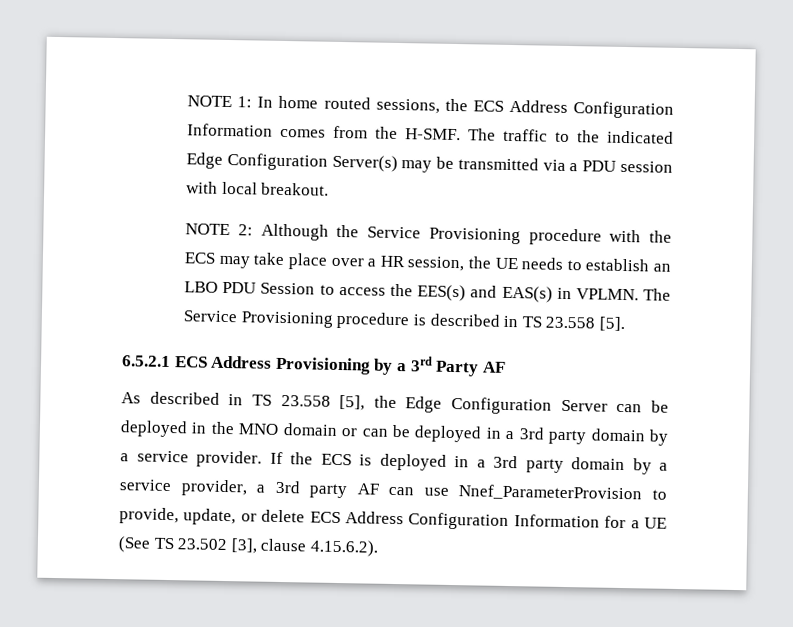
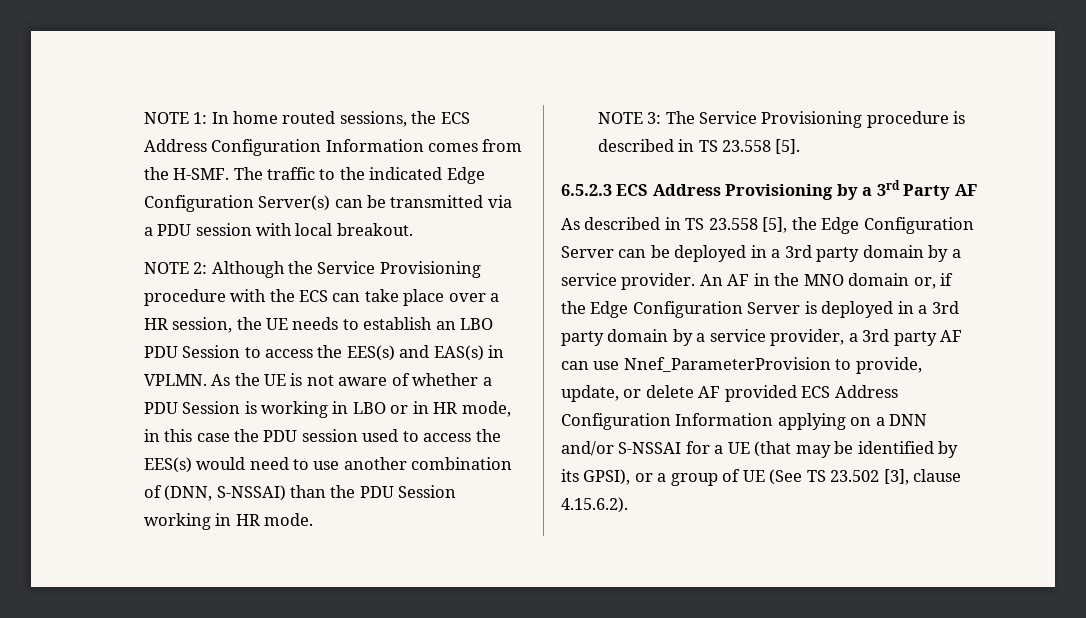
[401,160,433,173] may -> [334,199,363,208] can
[218,255,250,269] may -> [332,293,361,302] can
(639, 294) none -> [211,373,492,386] [143,401,511,418] [143,429,501,442] [143,457,513,473] [143,485,457,501] [143,513,313,530] [597,112,662,124] As the UE is not aware of whether a PDU Session is working in LBO or in HR mode, in this case the PDU session used to access the EES(s) would need to use another combination of (DNN, S-NSSAI) than the PDU Session working in HR mode. // NOTE 3:
[122,355,171,368] 6.5.2.1 -> [561,184,612,196] 6.5.2.3
[210,421,502,443] the MNO domain or can be deployed in -> (767, 251) none
[269,451,352,466] If the ECS -> [699,273,954,289] [561,301,801,318] An AF in the MNO domain or, if the Edge Configuration Server
[309,511,640,531] ECS Address Configuration Information for a -> [698,385,898,402] [561,413,928,430] [561,441,959,458] [561,469,741,486] AF provided ECS Address Configuration Information applying on a DNN and/or S-NSSAI for a UE (that may be identified by its GPSI), or a group of

